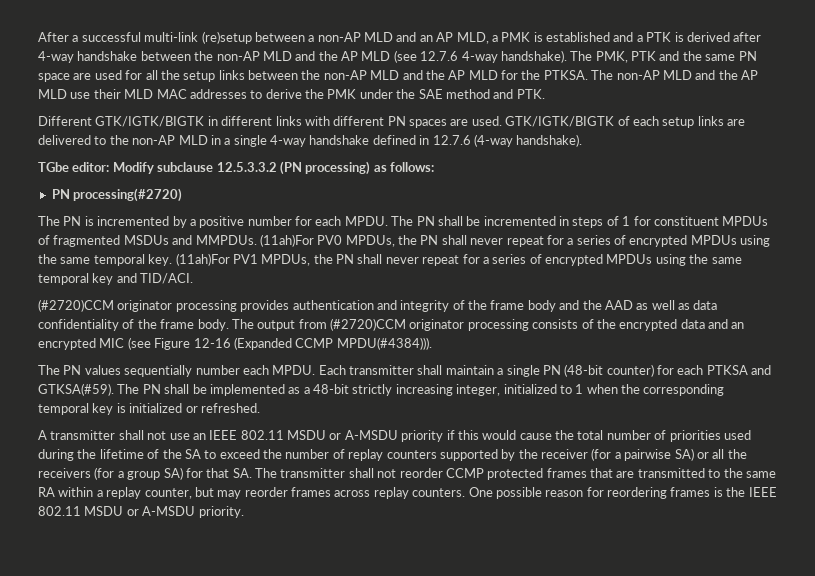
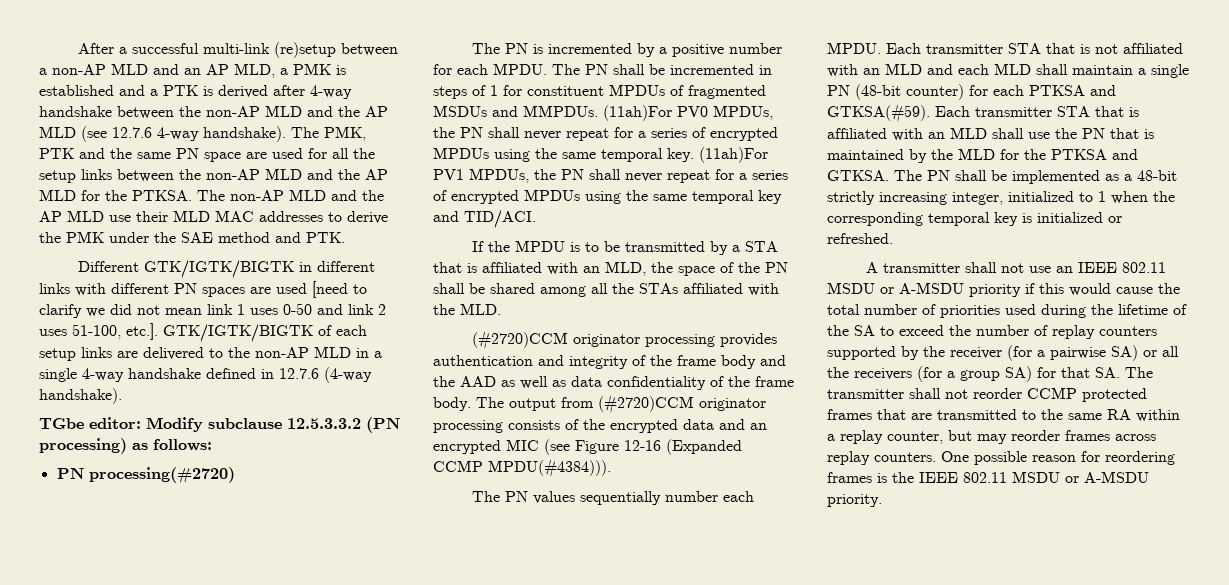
[471,116,502,126] used. -> [276,281,367,298] [39,303,386,318] [39,323,158,340] used [need to clarify we did not mean link 1 uses 0-50 and link 2 uses 51-100, etc.].
(194, 278) none -> [472,240,779,255] [433,261,788,276] [433,283,779,297] [433,303,501,315] // If the MPDU is to be transmitted by a STA that is affiliated with an MLD, the space of the PN shall be shared among all the STAs affiliated with the MLD.
(414, 370) none -> [1008,43,1183,54] [827,63,1031,77] STA that is not affiliated with an MLD and each MLD
(114, 389) none -> [935,106,1139,117] [827,127,1154,141] [827,148,1138,163] [827,170,889,181] Each transmitter STA that is affiliated with an MLD shall use the PN that is maintained by the MLD for the PTKSA and GTKSA.

